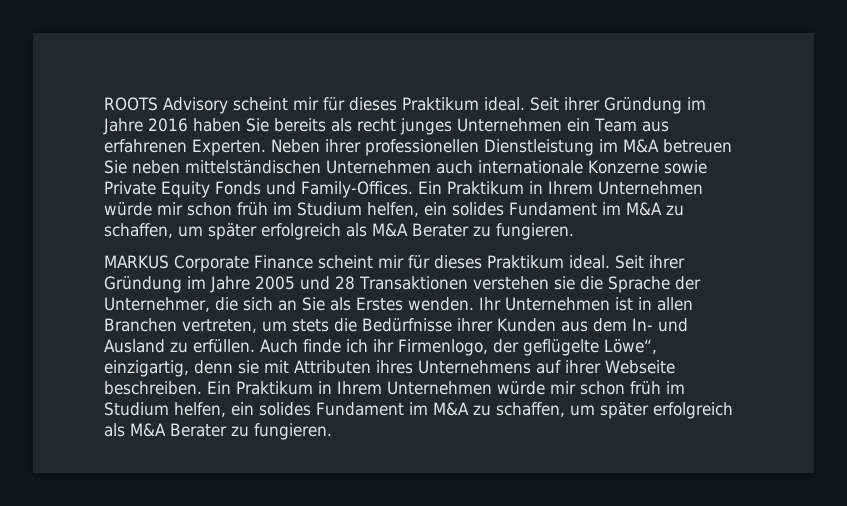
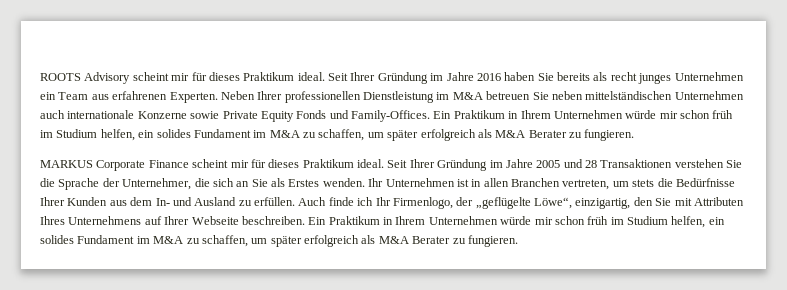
[564,97,600,111] ihrer -> [350,72,376,81] Ihrer
[325,139,361,153] ihrer -> [257,91,283,100] Ihrer
[648,255,685,269] ihrer -> [409,159,435,168] Ihrer
[553,276,575,290] sie -> [726,160,743,168] Sie
[457,318,493,332] ihrer -> [40,197,65,206] Ihrer
[373,339,394,352] ihr -> [375,197,391,206] Ihr
[522,339,599,356] geflügelte -> [475,197,531,209] „geflügelte
[194,360,259,374] denn sie -> [633,197,672,206] den Sie
[376,360,413,374] ihres -> [40,216,65,225] Ihres
[565,360,601,374] ihrer -> [164,216,190,225] Ihrer

